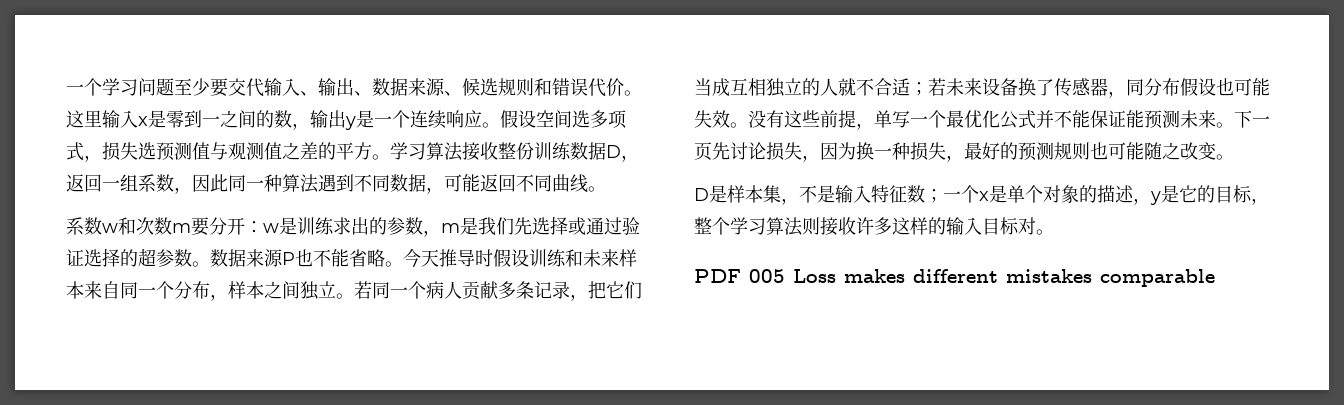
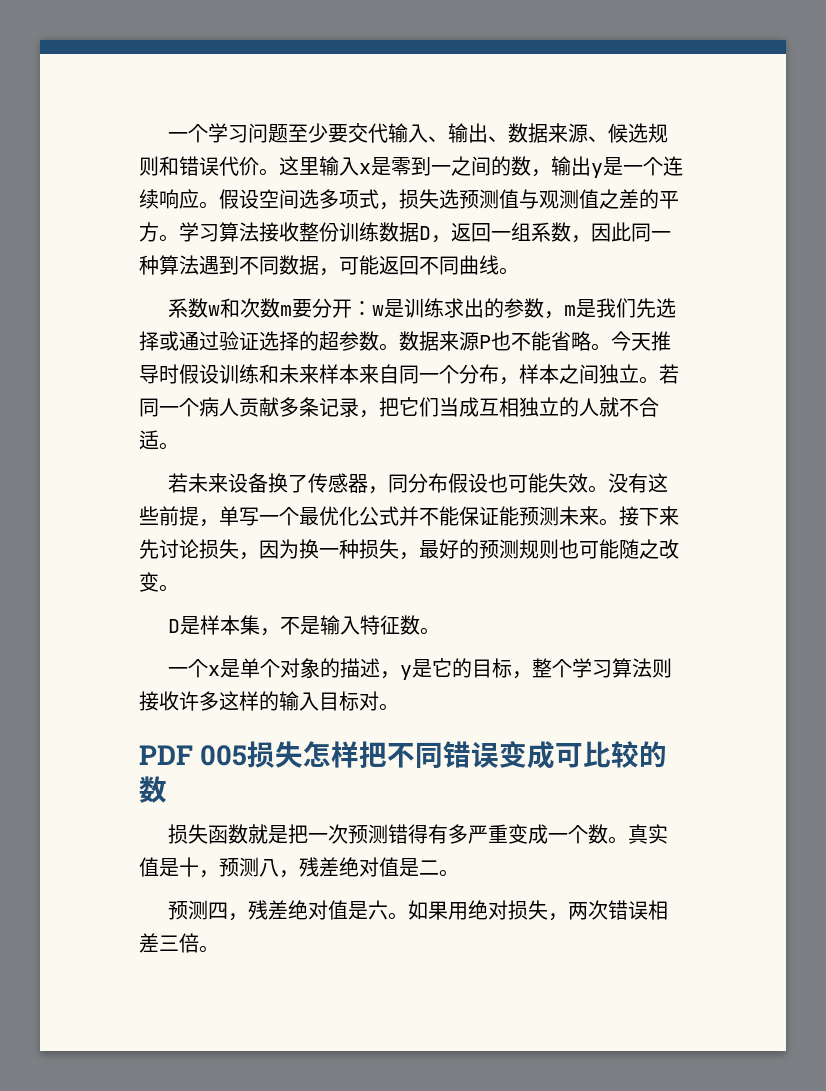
[910,82,928,96] ； -> [159,442,179,450] 。 //
[1234,110,1270,128] [694,142,712,161] 下一页 -> [619,506,679,526] 接下来
[925,189,943,203] ； -> [419,627,440,635] 。 //
[793,269,1215,287] Loss makes different mistakes comparable -> [247,741,668,769] [139,776,167,803] [167,824,668,844] [139,857,459,878] [167,900,668,921] [139,933,219,953] 损失怎样把不同错误变成可比较的数 // 损失函数就是把一次预测错得有多严重变成一个数。真实值是十，预测八，残差绝对值是二。 // 预测四，残差绝对值是六。如果用绝对损失，两次错误相差三倍。

